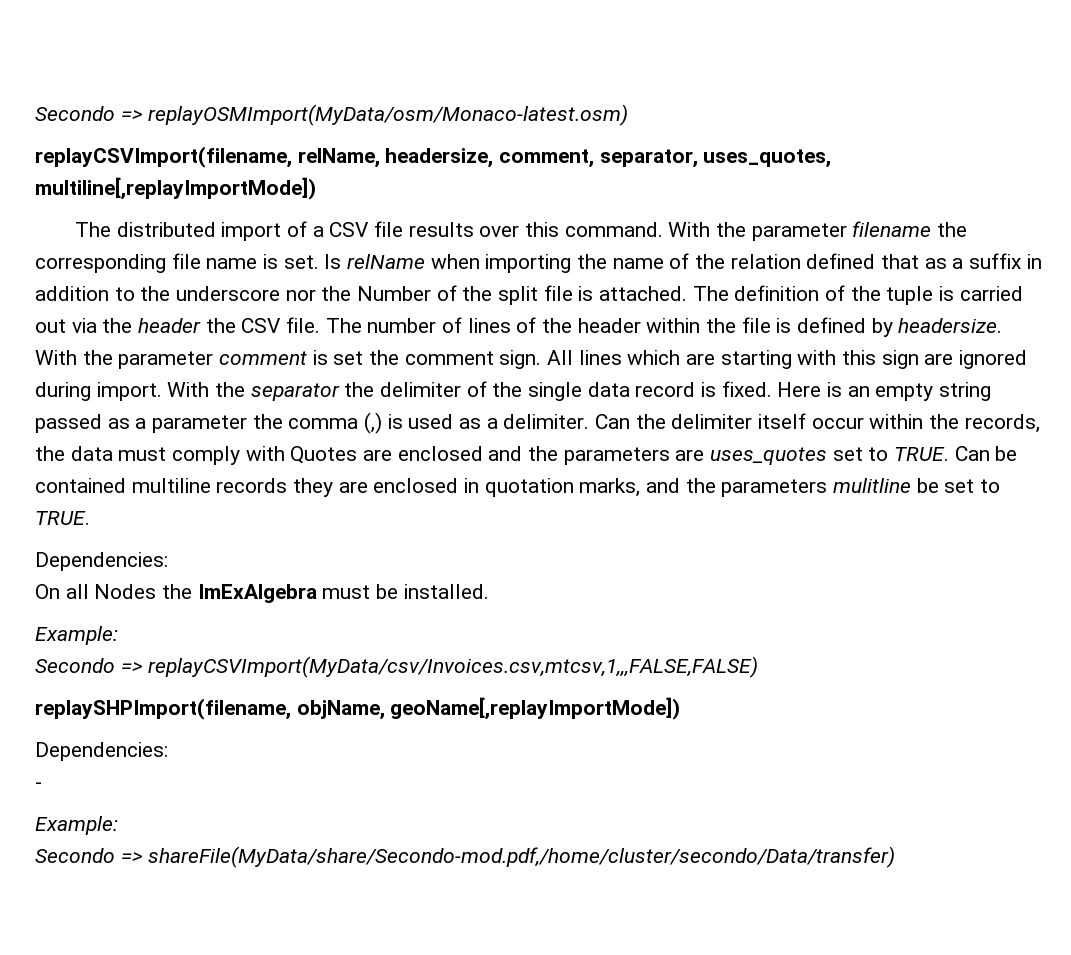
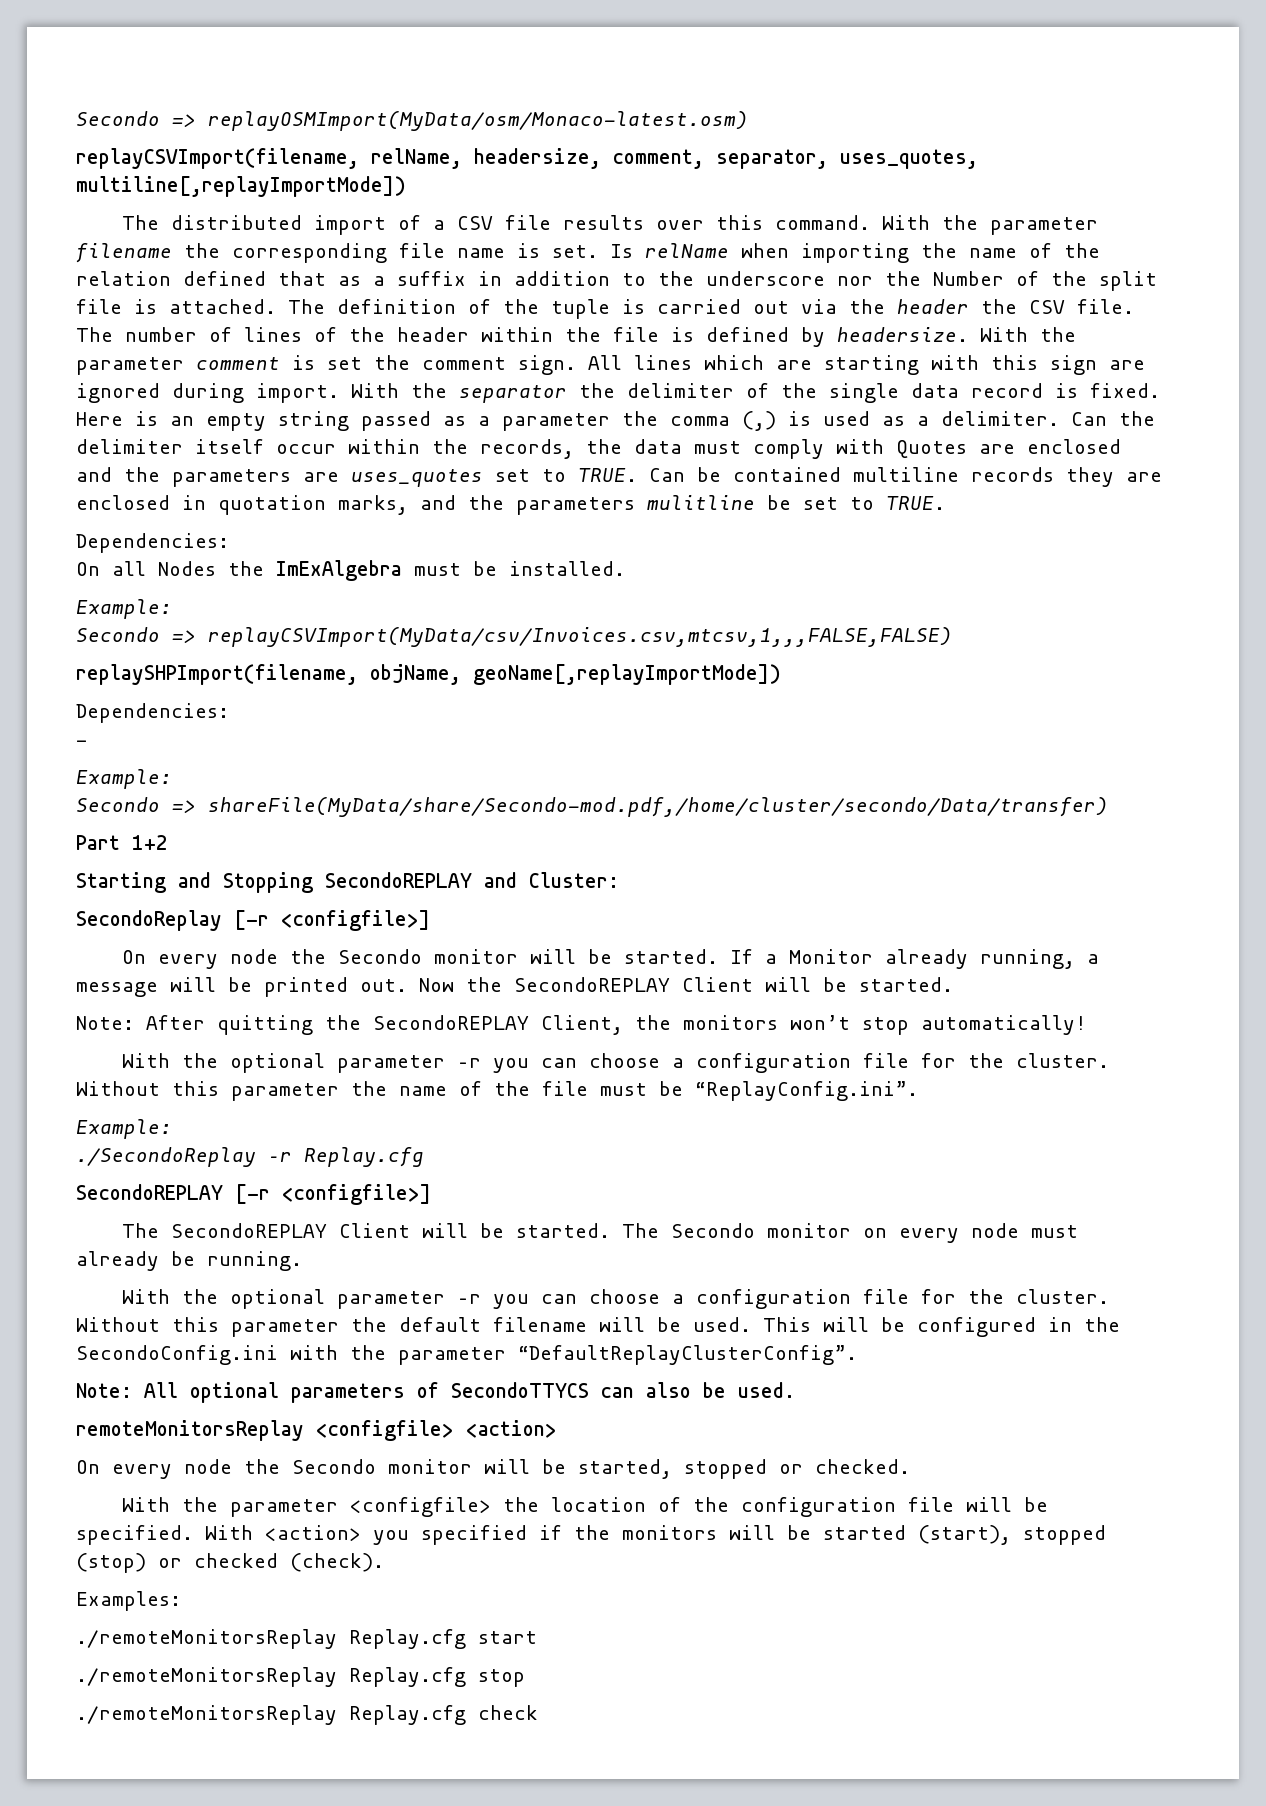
(896, 857) none -> [76,835,168,850] [76,872,619,893] [76,910,430,931] [121,949,1099,969] [76,977,953,997] [76,1015,1087,1035] [121,1053,1109,1073] [76,1081,918,1101] [76,1119,172,1139] [76,1147,424,1167] [76,1184,431,1205] [121,1223,1078,1243] [76,1251,302,1271] [121,1289,1109,1309] [76,1317,1120,1337] [76,1345,857,1365] [76,1382,795,1403] [76,1420,557,1441] [76,1459,910,1479] [121,1497,1048,1517] [76,1525,1106,1545] [76,1553,384,1573] [76,1591,181,1611] [76,1629,537,1649] [76,1667,525,1687] [76,1705,538,1725] // Part 1+2 // Starting and Stopping SecondoREPLAY and Cluster: // SecondoReplay [-r <configfile>] // On every node the Secondo monitor will be started. If a Monitor already running, a message will be printed out. Now the SecondoREPLAY Client will be started. // Note: After quitting the SecondoREPLAY Client, the monitors won’t stop automatically! // With the optional parameter –r you can choose a configuration file for the cluster. Without this parameter the name of the file must be “ReplayConfig.ini”. // Example: // ./SecondoReplay –r Replay.cfg // SecondoREPLAY [-r <configfile>] // The SecondoREPLAY Client will be started. The Secondo monitor on every node must already be running. // With the optional parameter –r you can choose a configuration file for the cluster. Without this parameter the default filename will be used. This will be configured in the SecondoConfig.ini with the parameter “DefaultReplayClusterConfig”. // Note: All optional parameters of SecondoTTYCS can also be used. // remoteMonitorsReplay <configfile> <action> // On every node the Secondo monitor will be started, stopped or checked. // With the parameter <configfile> the location of the configuration file will be specified. With <action> you specified if the monitors will be started (start), stopped (stop) or checked (check). // Examples: // ./remoteMonitorsReplay Replay.cfg start // ./remoteMonitorsReplay Replay.cfg stop // ./remoteMonitorsReplay Replay.cfg check

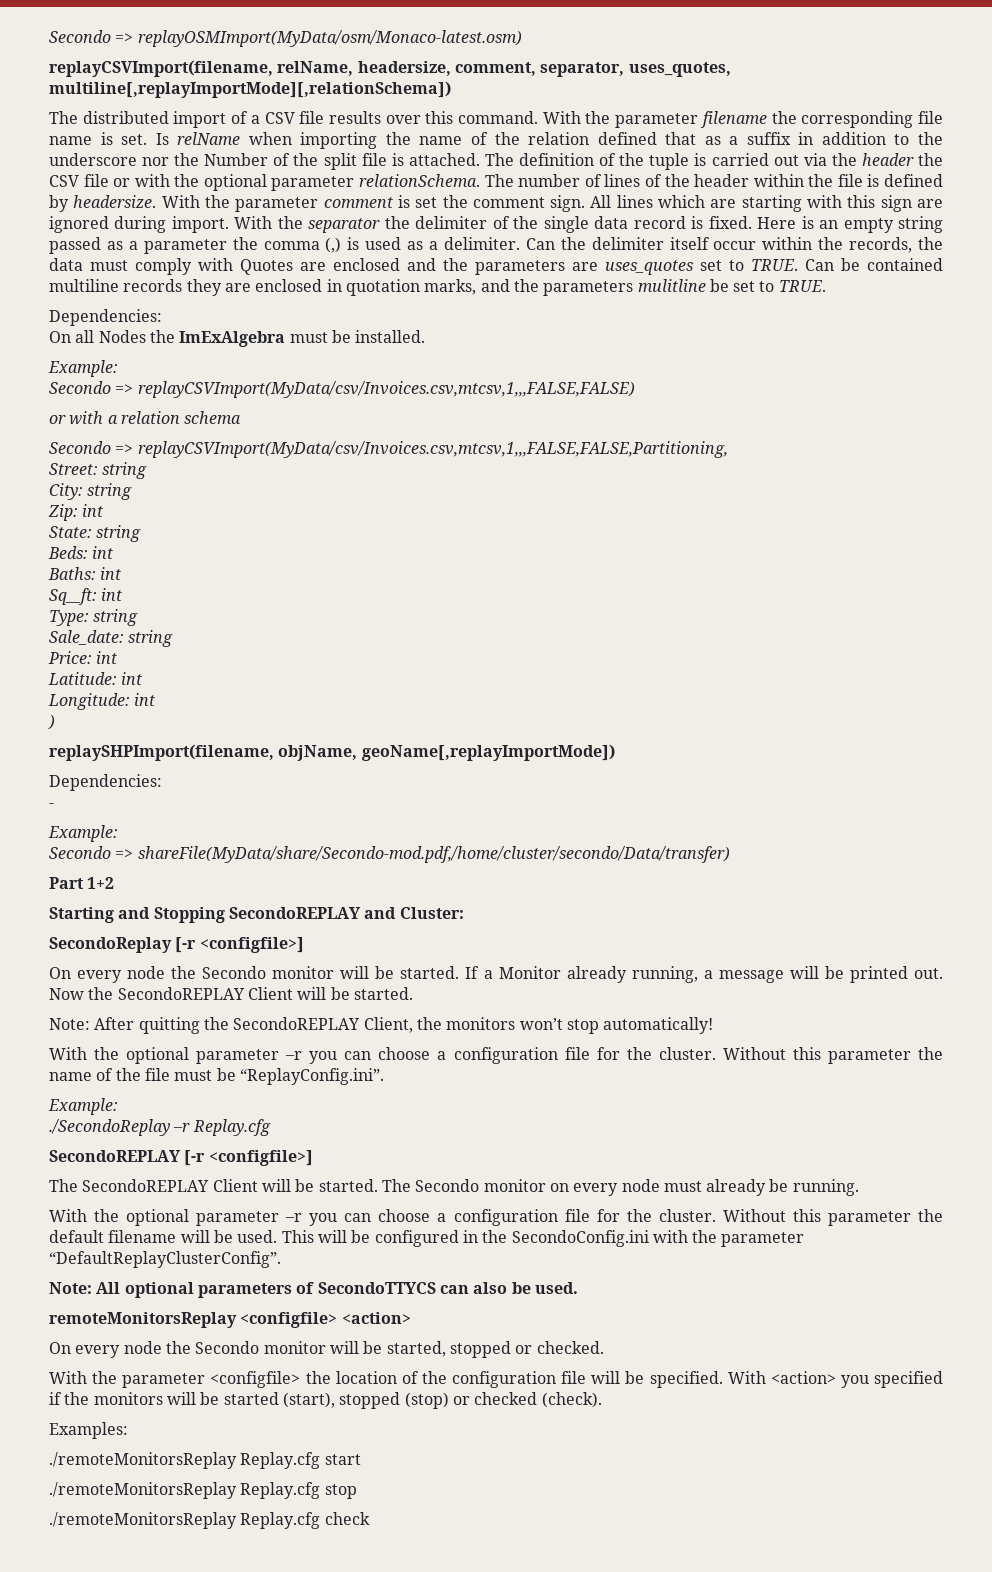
[76,176,406,197] multiline[,replayImportMode]) -> [49,81,451,98] multiline[,replayImportMode][,relationSchema])
[1077,299,1134,314] file. -> [83,174,481,191] file or with the optional parameter relationSchema.
(952, 637) none -> [49,411,242,425] [49,441,728,458] [49,462,148,479] [49,483,133,500] [48,504,104,521] [49,525,142,542] [48,546,114,559] [48,567,122,580] [49,588,123,605] [49,609,139,626] [49,630,174,647] [48,651,118,664] [48,672,143,685] [48,693,156,710] [48,714,55,730] // or with a relation schema // Secondo => replayCSVImport(MyData/csv/Invoices.csv,mtcsv,1,,,FALSE,FALSE,Partitioning, // Street: string // City: string // Zip: int // State: string // Beds: int // Baths: int // Sq__ft: int // Type: string // Sale_date: string // Price: int // Latitude: int // Longitude: int // )

